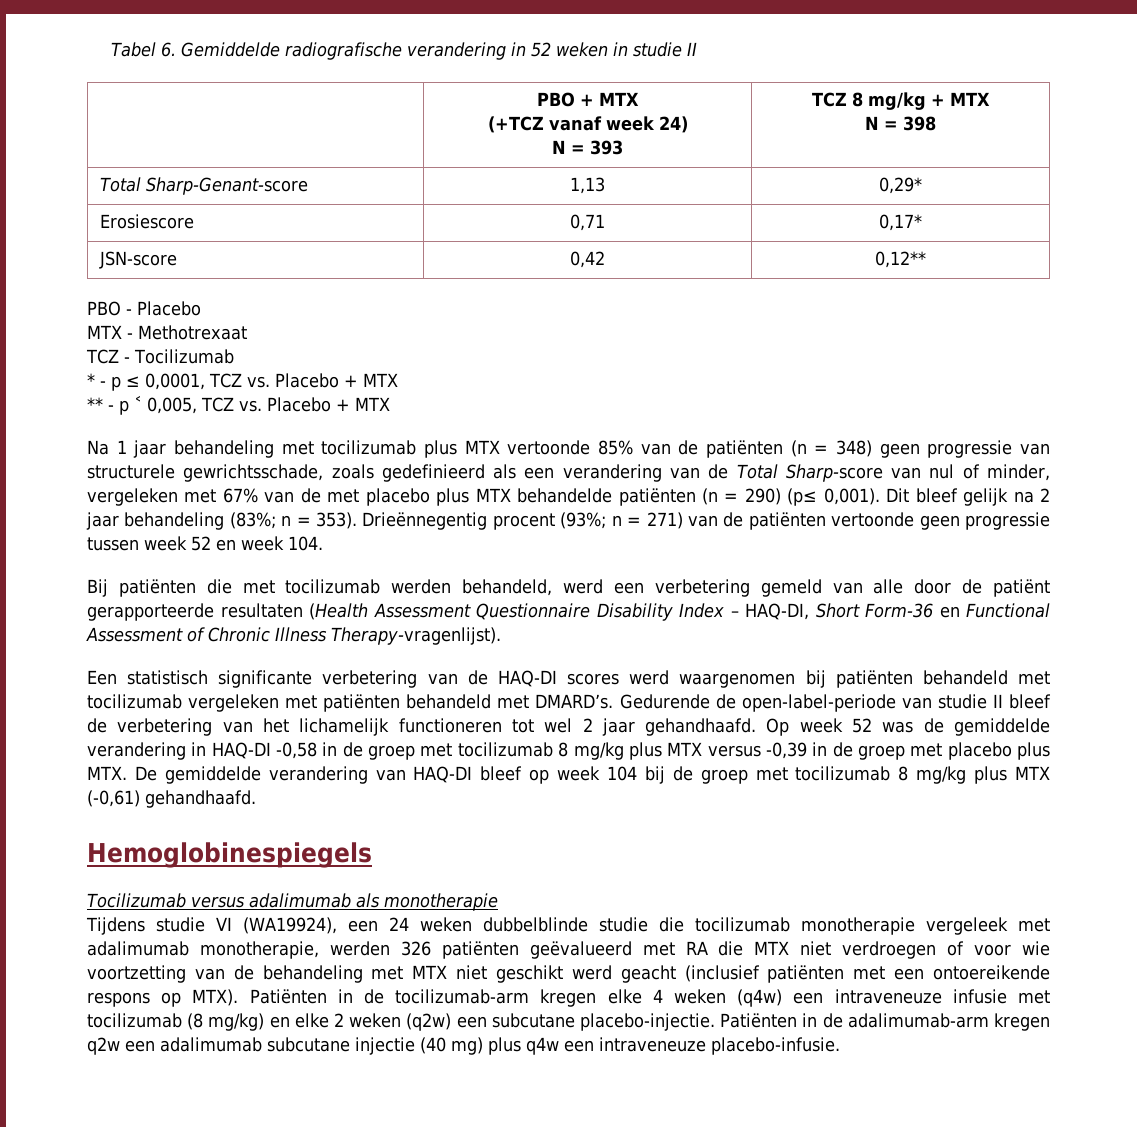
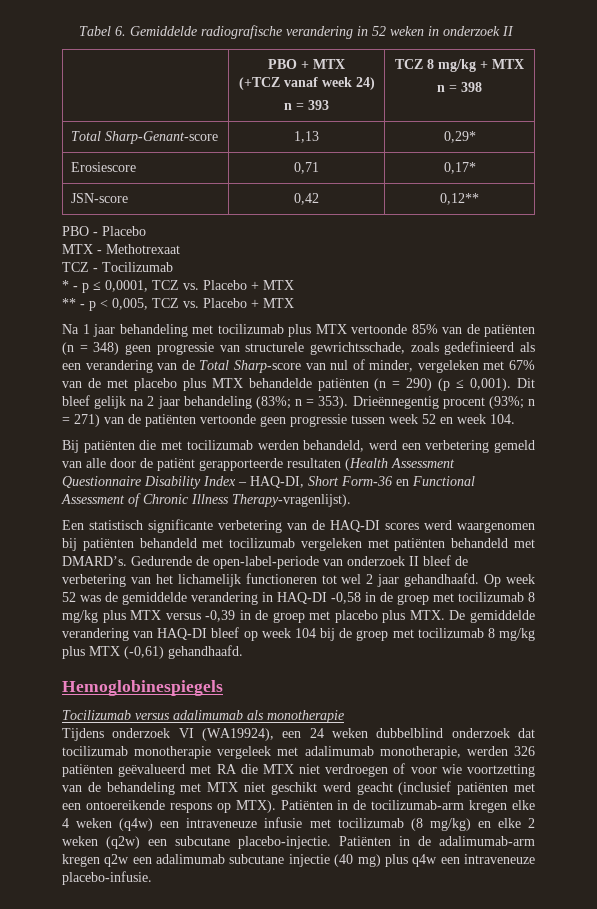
[632,42,682,57] studie -> [443,26,501,36] onderzoek
[552,140,566,154] N -> [284,103,292,110] n
[865,116,879,130] N -> [437,85,445,92] n
[787,488,818,506] (p≤ -> [438,378,465,391] (p ≤
[937,694,987,709] studie -> [347,556,405,566] onderzoek
[156,917,206,932] studie -> [112,728,171,738] onderzoek
[482,917,684,932] dubbelblinde studie die -> [376,728,535,738] dubbelblind onderzoek dat

